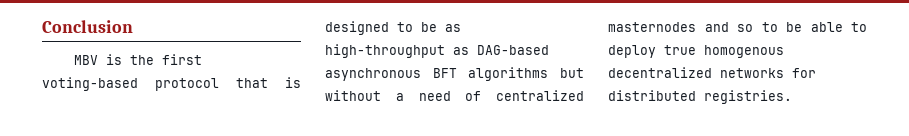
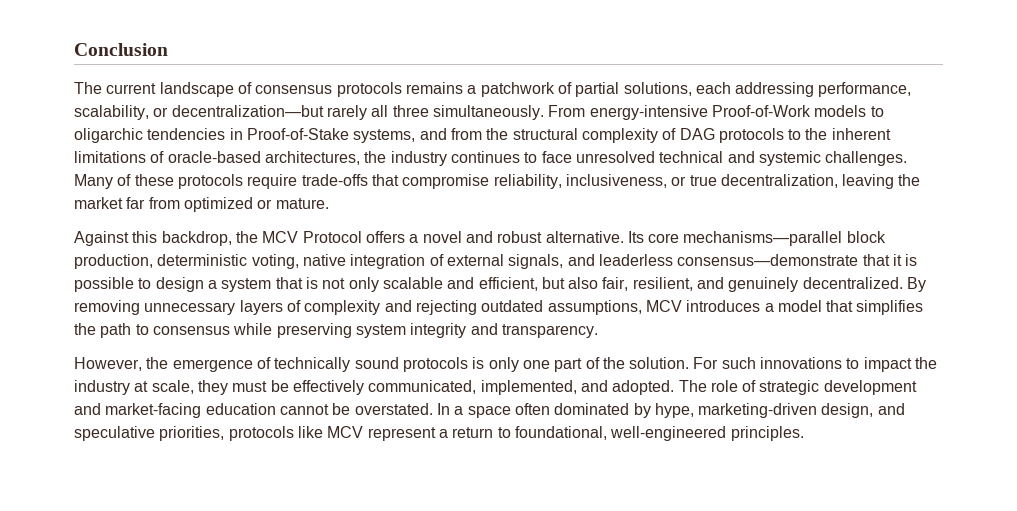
[73,54,202,65] [42,77,301,91] [325,21,461,35] [325,44,549,58] [325,67,584,81] [325,90,584,101] [608,22,867,32] [608,45,784,58] [608,67,816,78] [608,90,792,104] MBV is the first voting-based protocol that is designed to be as high-throughput as DAG-based asynchronous BFT algorithms but without a need of centralized masternodes and so to be able to deploy true homogenous decentralized networks for distributed registries. -> [74,82,912,97] [74,105,884,120] [74,128,891,143] [74,151,908,166] [74,174,921,189] [74,197,329,212] [74,231,886,246] [74,254,918,269] [74,277,927,292] [74,300,924,315] [74,323,598,338] [74,357,938,372] [74,380,917,395] [74,403,905,418] [74,426,804,441] The current landscape of consensus protocols remains a patchwork of partial solutions, each addressing performance, scalability, or decentralization—but rarely all three simultaneously. From energy-intensive Proof-of-Work models to oligarchic tendencies in Proof-of-Stake systems, and from the structural complexity of DAG protocols to the inherent limitations of oracle-based architectures, the industry continues to face unresolved technical and systemic challenges. Many of these protocols require trade-offs that compromise reliability, inclusiveness, or true decentralization, leaving the market far from optimized or mature. // Against this backdrop, the MCV Protocol offers a novel and robust alternative. Its core mechanisms—parallel block production, deterministic voting, native integration of external signals, and leaderless consensus—demonstrate that it is possible to design a system that is not only scalable and efficient, but also fair, resilient, and genuinely decentralized. By removing unnecessary layers of complexity and rejecting outdated assumptions, MCV introduces a model that simplifies the path to consensus while preserving system integrity and transparency. // However, the emergence of technically sound protocols is only one part of the solution. For such innovations to impact the industry at scale, they must be effectively communicated, implemented, and adopted. The role of strategic development and market-facing education cannot be overstated. In a space often dominated by hype, marketing-driven design, and speculative priorities, protocols like MCV represent a return to foundational, well-engineered principles.

